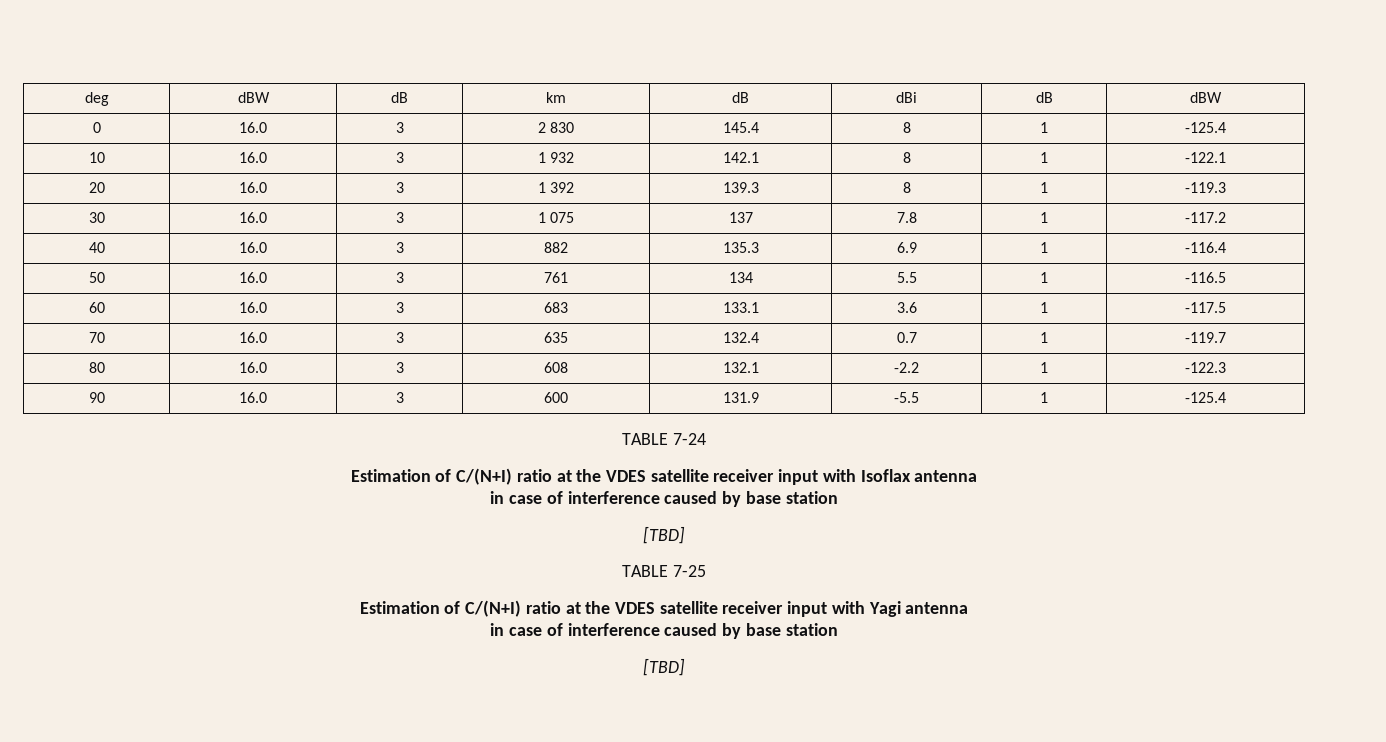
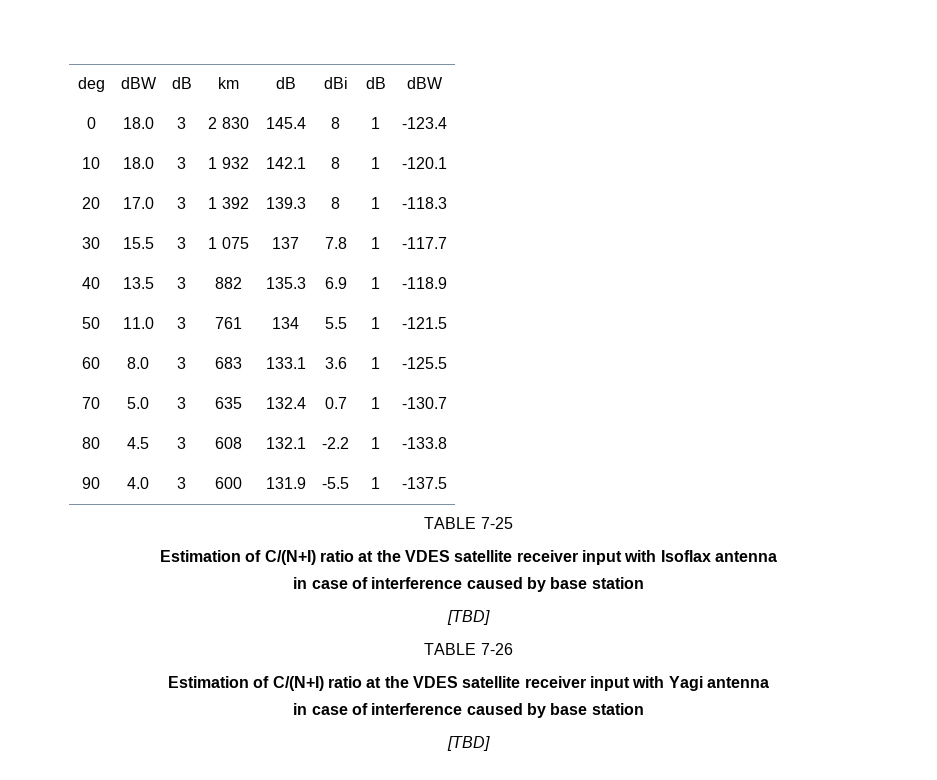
[239,122,267,133] 16.0 -> [122,117,154,129] 18.0
[1185,122,1226,133] -125.4 -> [401,117,447,129] -123.4
[239,152,267,163] 16.0 -> [122,157,154,169] 18.0
[1185,152,1226,163] -122.1 -> [401,157,447,169] -120.1
[239,182,267,193] 16.0 -> [122,197,154,209] 17.0
[1185,182,1226,193] -119.3 -> [401,197,447,209] -118.3
[239,212,267,223] 16.0 -> [122,237,154,249] 15.5
[1185,212,1226,223] -117.2 -> [401,237,447,249] -117.7
[239,242,267,253] 16.0 -> [122,277,154,289] 13.5
[1185,242,1226,253] -116.4 -> [401,277,447,289] -118.9
[239,272,267,283] 16.0 -> [122,317,154,329] 11.0
[1185,272,1226,283] -116.5 -> [401,317,447,329] -121.5
[239,302,267,313] 16.0 -> [127,357,149,369] 8.0
[1185,302,1226,313] -117.5 -> [401,357,447,369] -125.5
[239,332,267,343] 16.0 -> [127,397,149,409] 5.0
[1185,332,1226,343] -119.7 -> [401,397,447,409] -130.7
[239,362,267,373] 16.0 -> [127,437,149,449] 4.5
[1185,362,1226,373] -122.3 -> [401,437,447,449] -133.8
[239,392,267,403] 16.0 -> [127,477,149,489] 4.0
[1185,392,1226,403] [622,433,706,445] -125.4 // TABLE 7-24 -> [401,477,447,489] [424,517,513,529] -137.5 // TABLE 7-25
[672,565,706,577] 7-25 -> [480,643,513,655] 7-26

